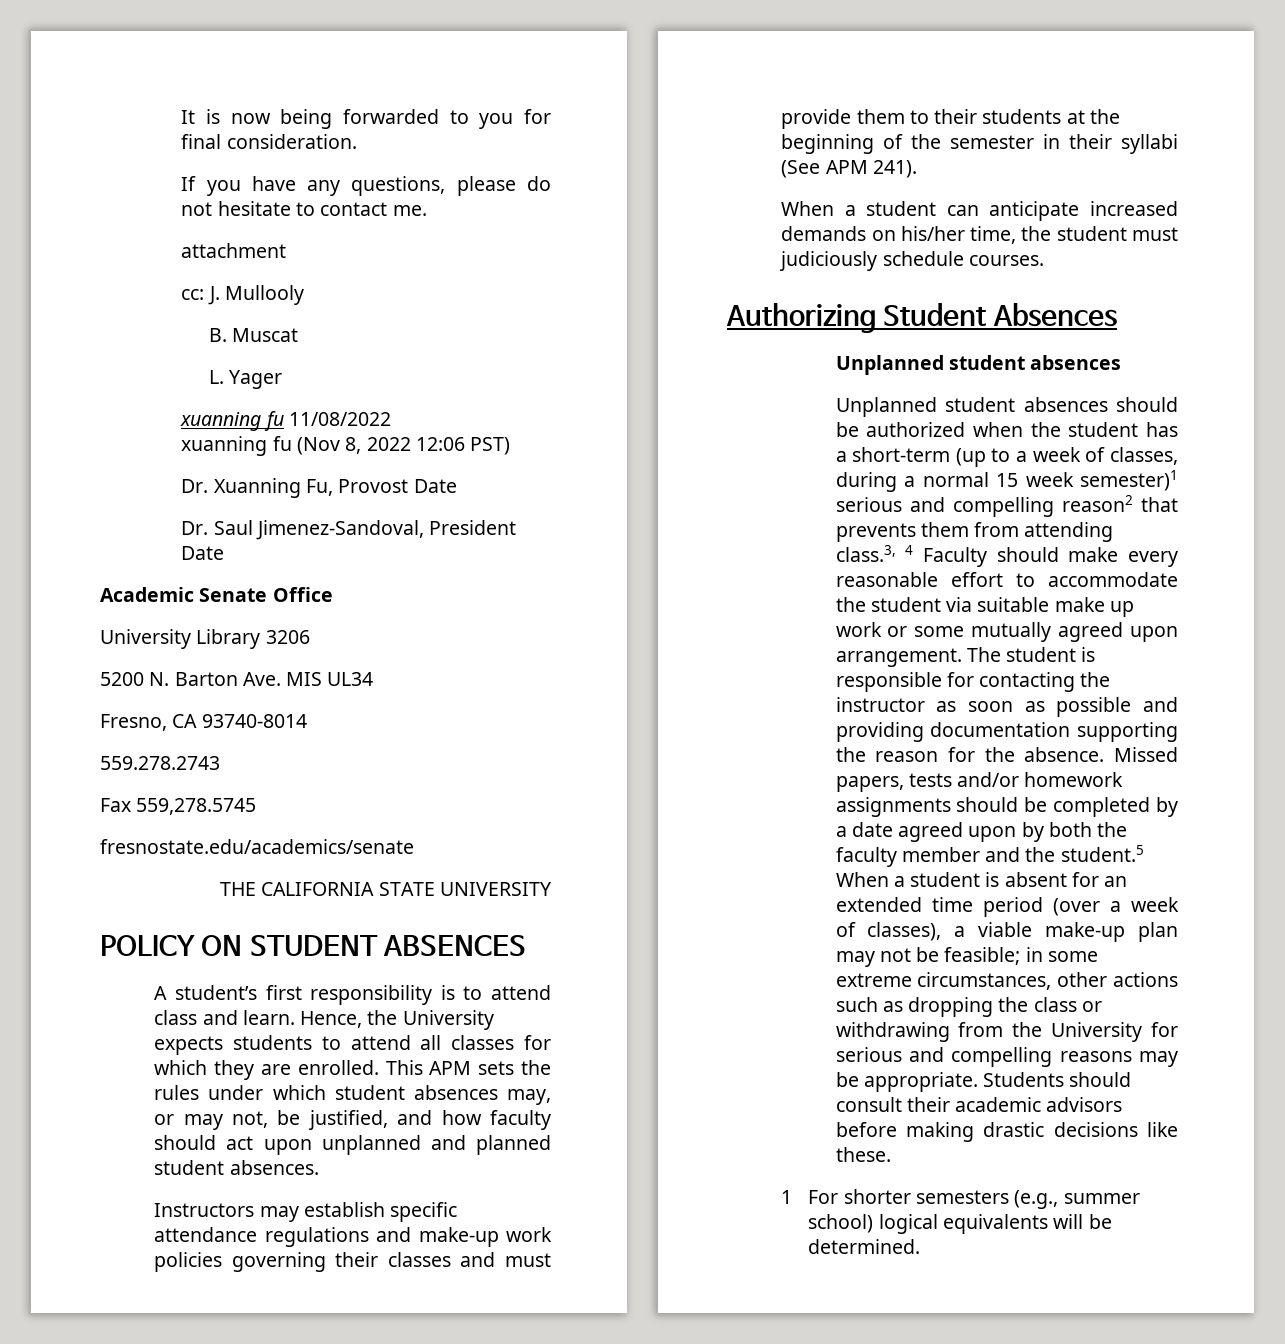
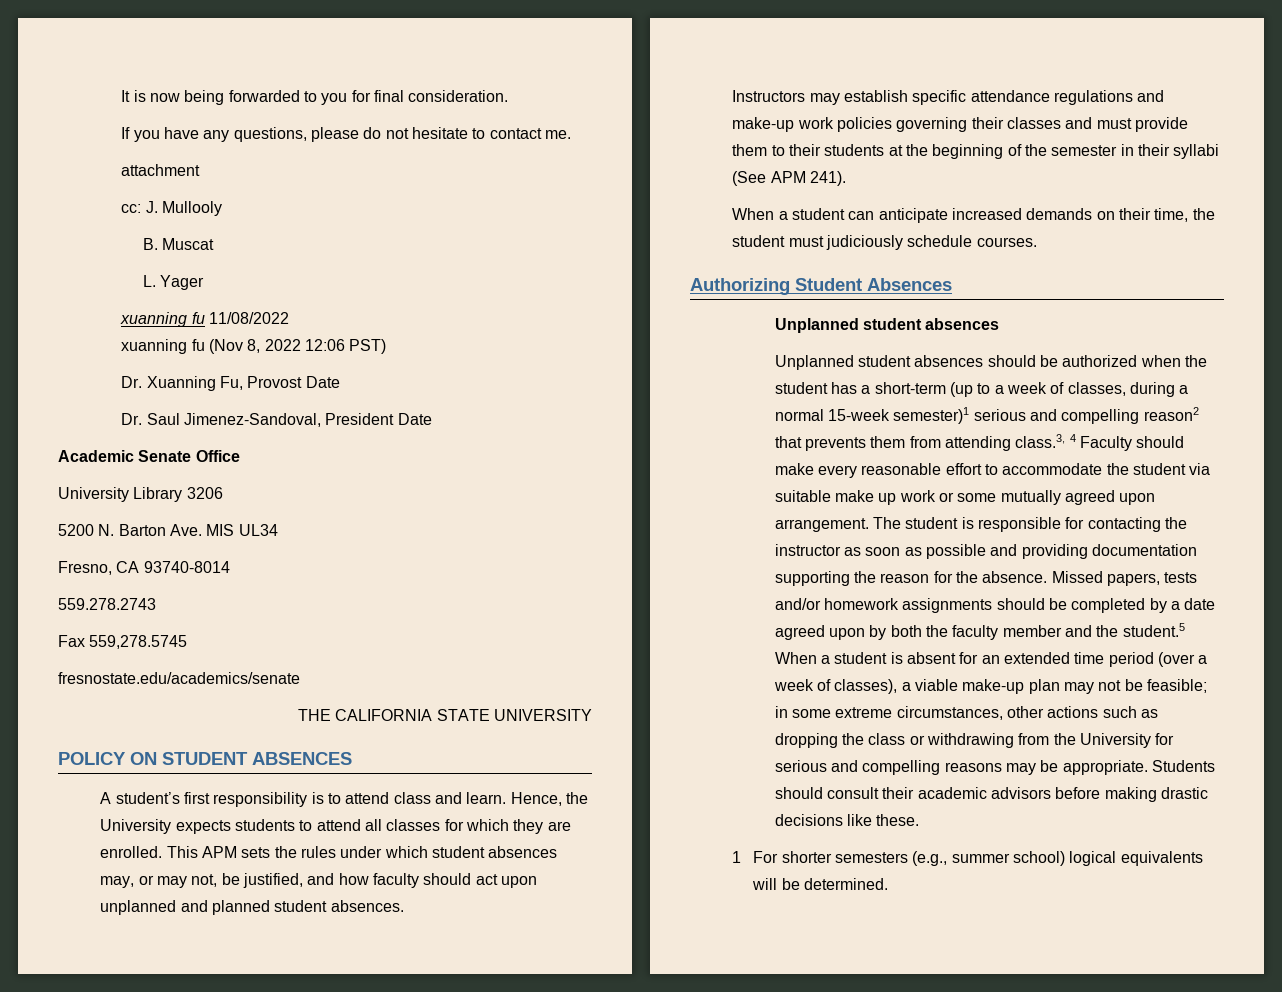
[900,226,965,241] his/her -> [1118,208,1151,220] their
[996,472,1074,487] 15 week -> [827,409,890,421] 15-week

